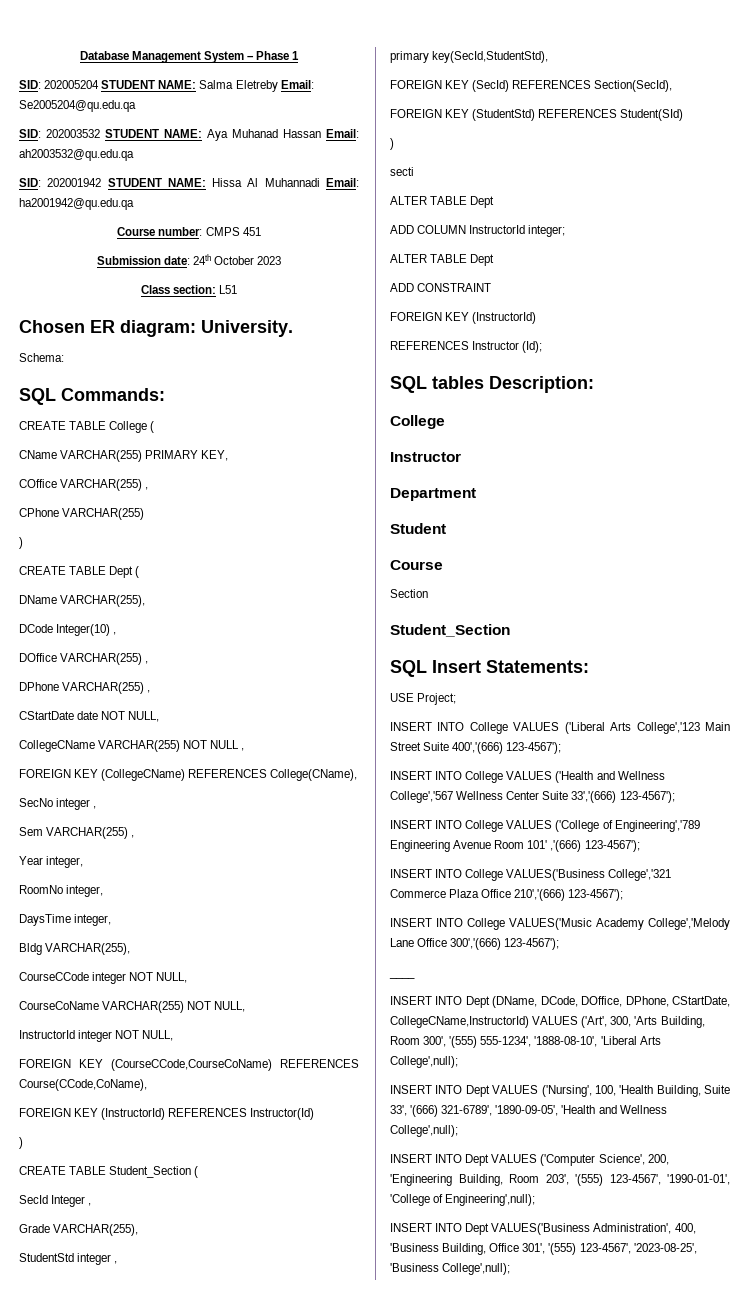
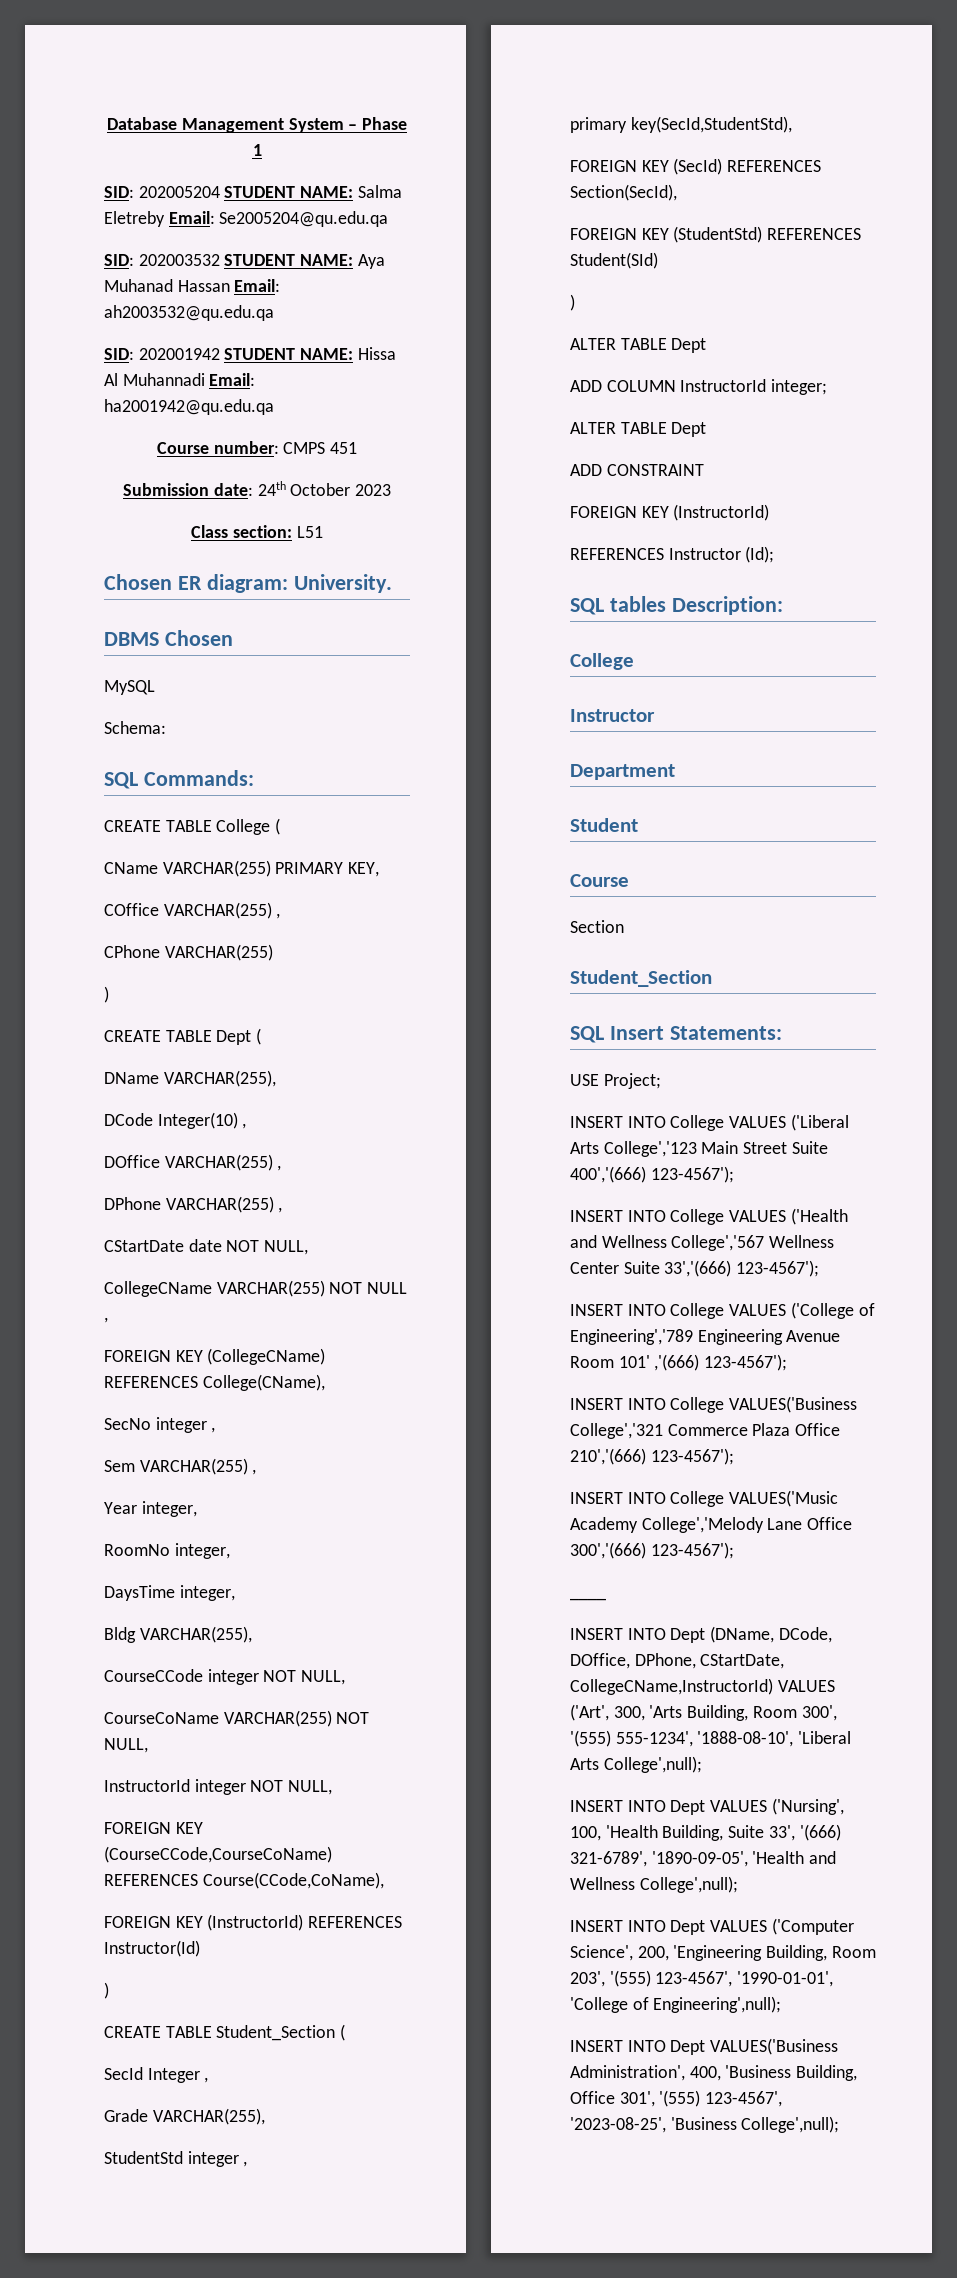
(293, 328) none -> [104,630,233,646] [104,680,155,695] // DBMS Chosen // MySQL
[390,167,414,176] // secti -> (575, 302) none

